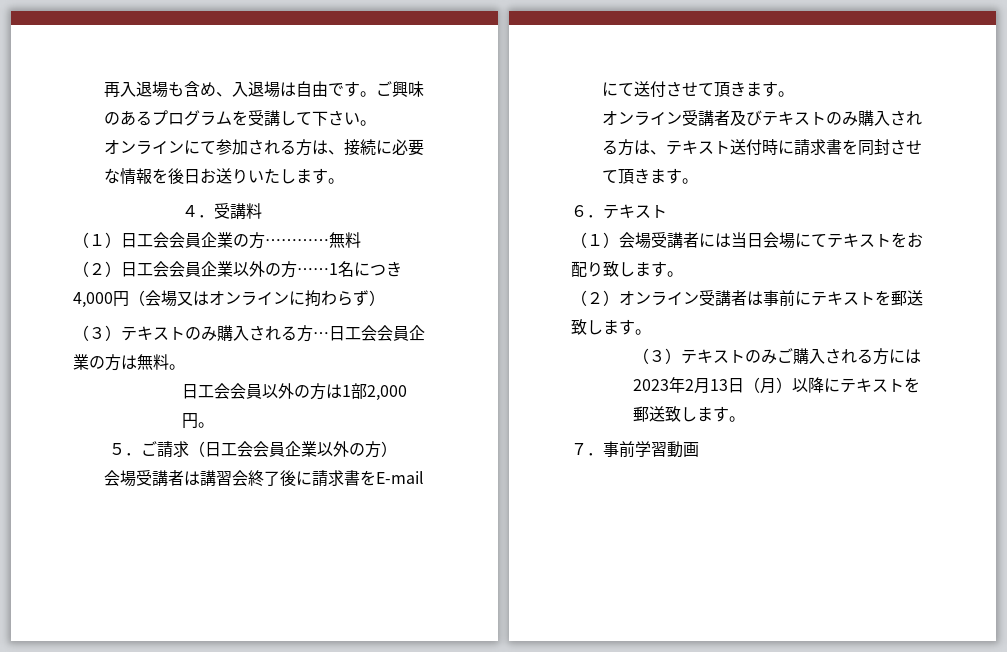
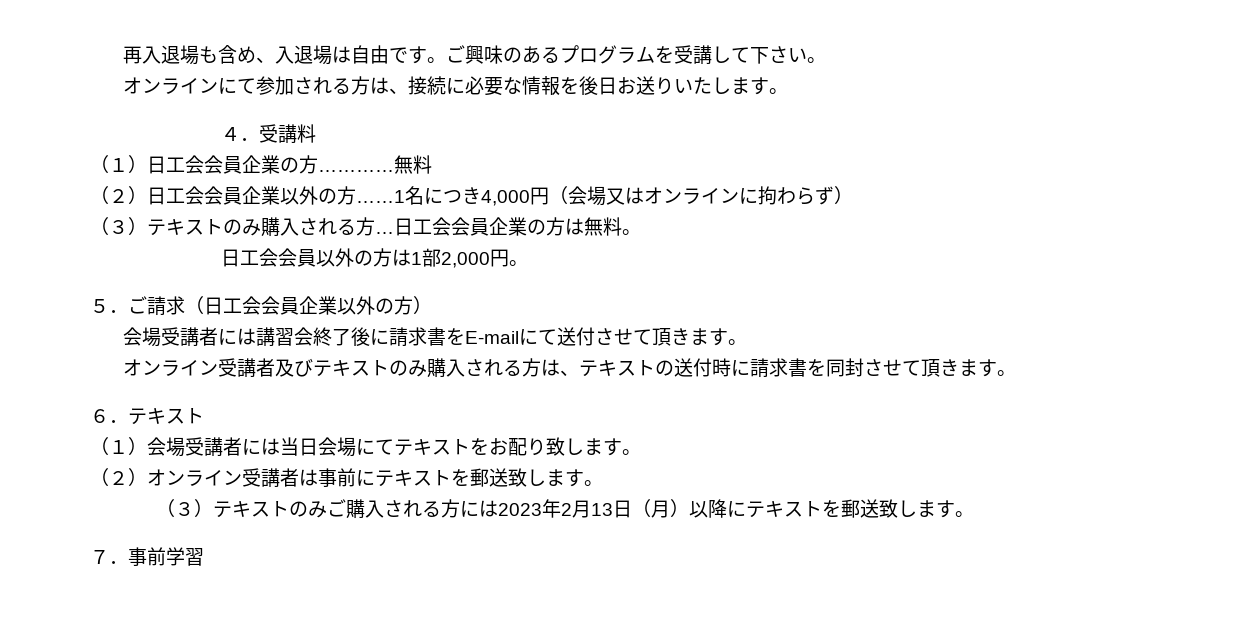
(184, 478) none -> [217,329,237,345] に
(730, 147) none -> [654,360,674,376] の
[667,441,699,458] 動画 -> (204, 557) none

